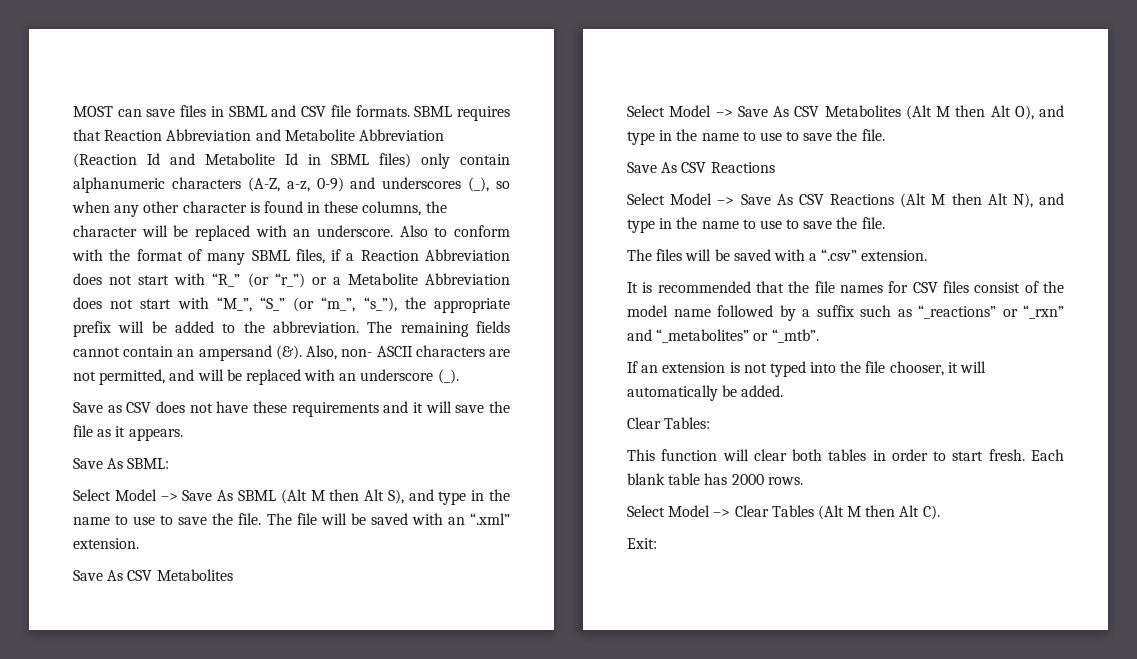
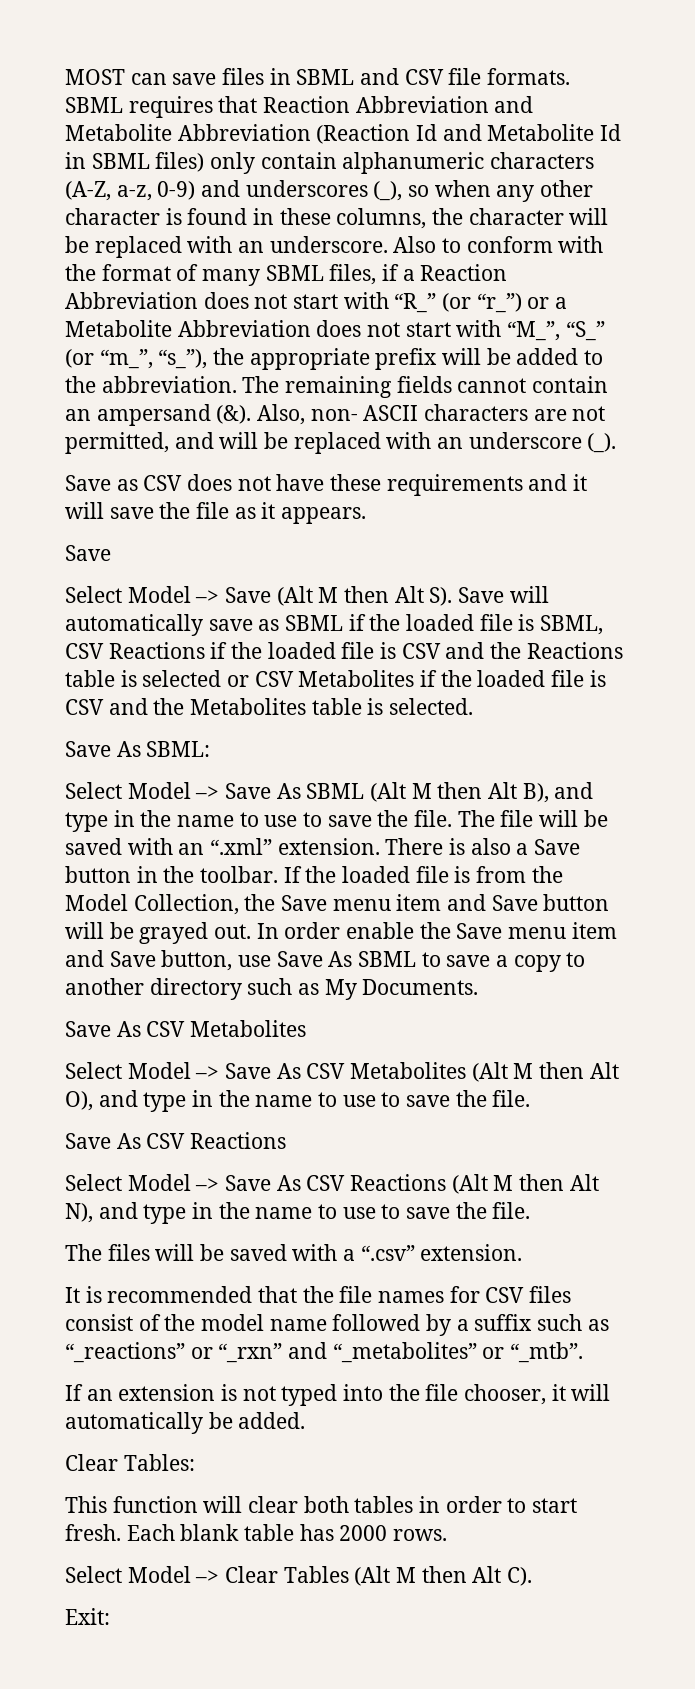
(103, 463) none -> [65,586,549,606] [65,614,604,636] [65,642,623,659] [65,670,606,687] [65,698,474,715] [65,741,111,757] // Select Model –> Save (Alt M then Alt S). Save will automatically save as SBML if the loaded file is SBML, CSV Reactions if the loaded file is CSV and the Reactions table is selected or CSV Metabolites if the loaded file is CSV and the Metabolites table is selected. // Save
[387,489,404,504] S), -> [522,783,549,803] B),
(139, 543) none -> [385,838,581,855] [65,866,563,883] [65,894,610,915] [65,922,617,944] [65,950,586,972] [65,978,479,1000] There is also a Save button in the toolbar. If the loaded file is from the Model Collection, the Save menu item and Save button will be grayed out. In order enable the Save menu item and Save button, use Save As SBML to save a copy to another directory such as My Documents.

